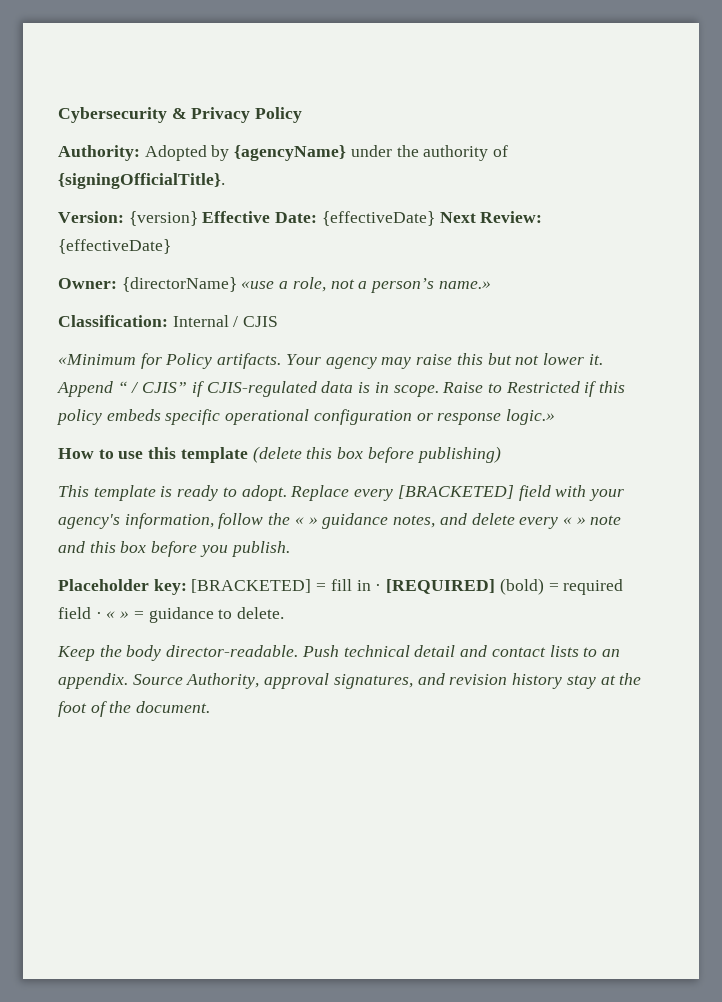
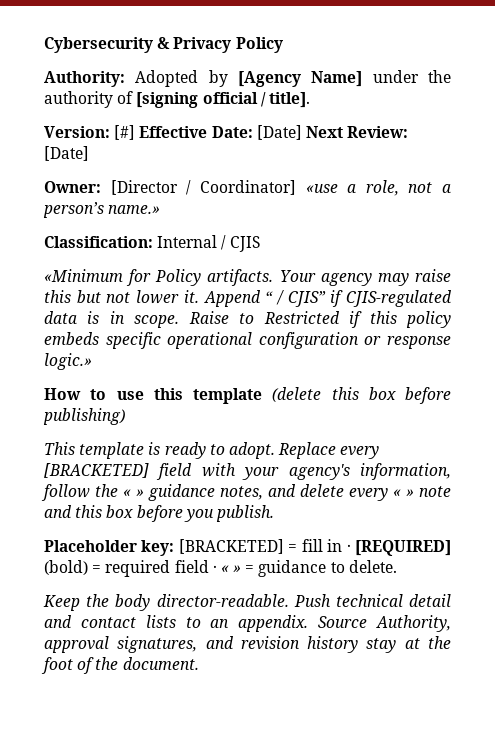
[234,145,347,161] {agencyName} -> [238,71,363,87] [Agency Name]
[58,173,225,189] {signingOfficialTitle}. -> [136,92,310,108] [signing official / title].
[128,211,198,226] {version} -> [114,125,136,140] [#]
[321,211,435,226] {effectiveDate} -> [256,125,302,140] [Date]
[58,239,171,254] {effectiveDate} -> [44,146,89,161] [Date]
[121,277,237,292] {directorName} -> [110,180,296,195] [Director / Coordinator]

